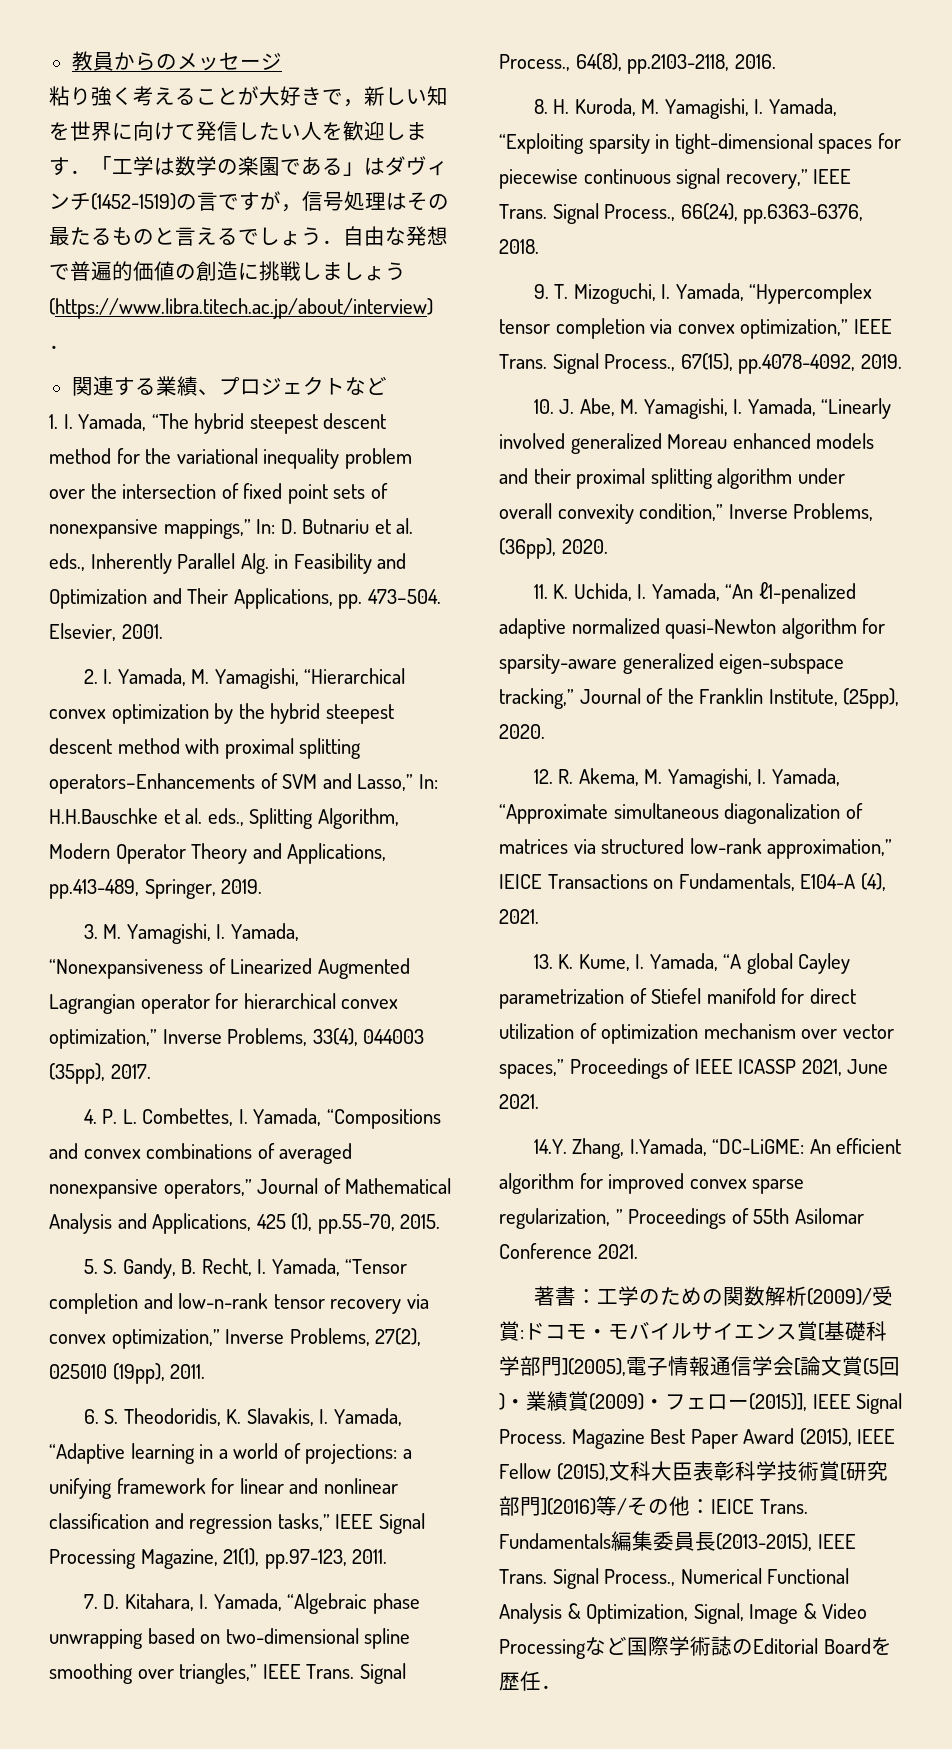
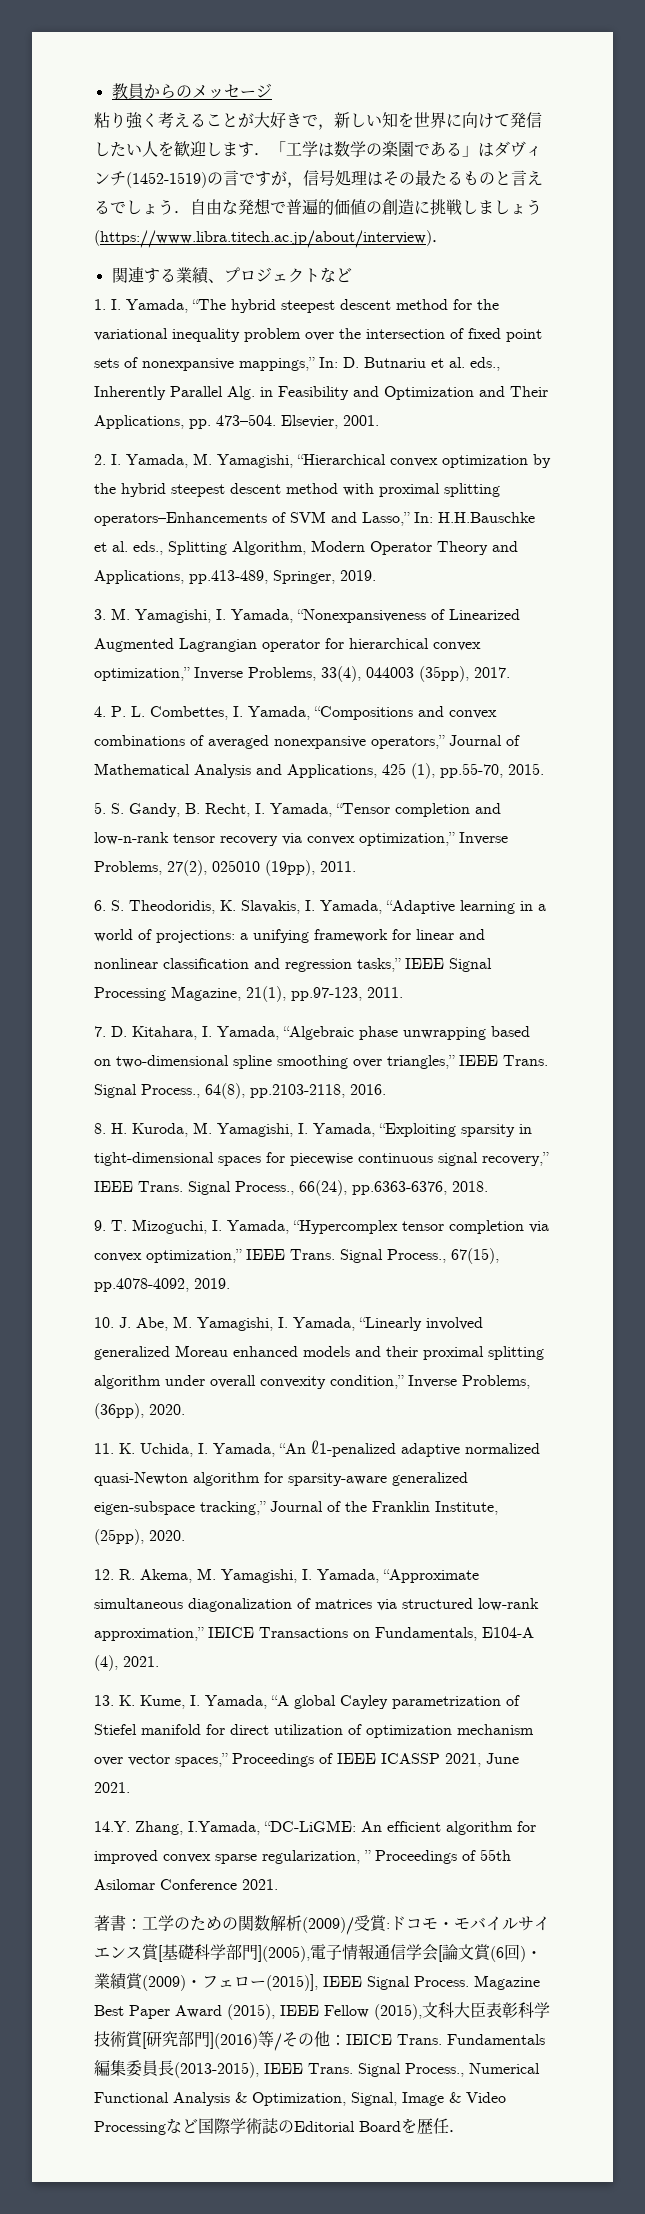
[863,1358,879,1375] (5 -> [490,1946,504,1962] (6

